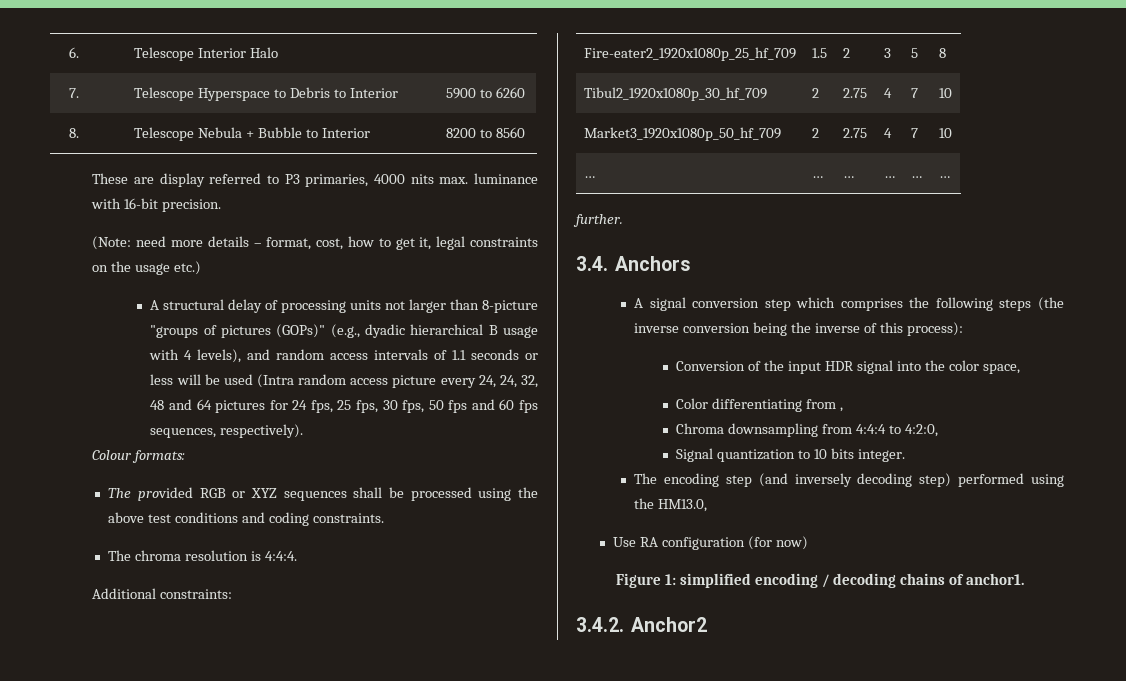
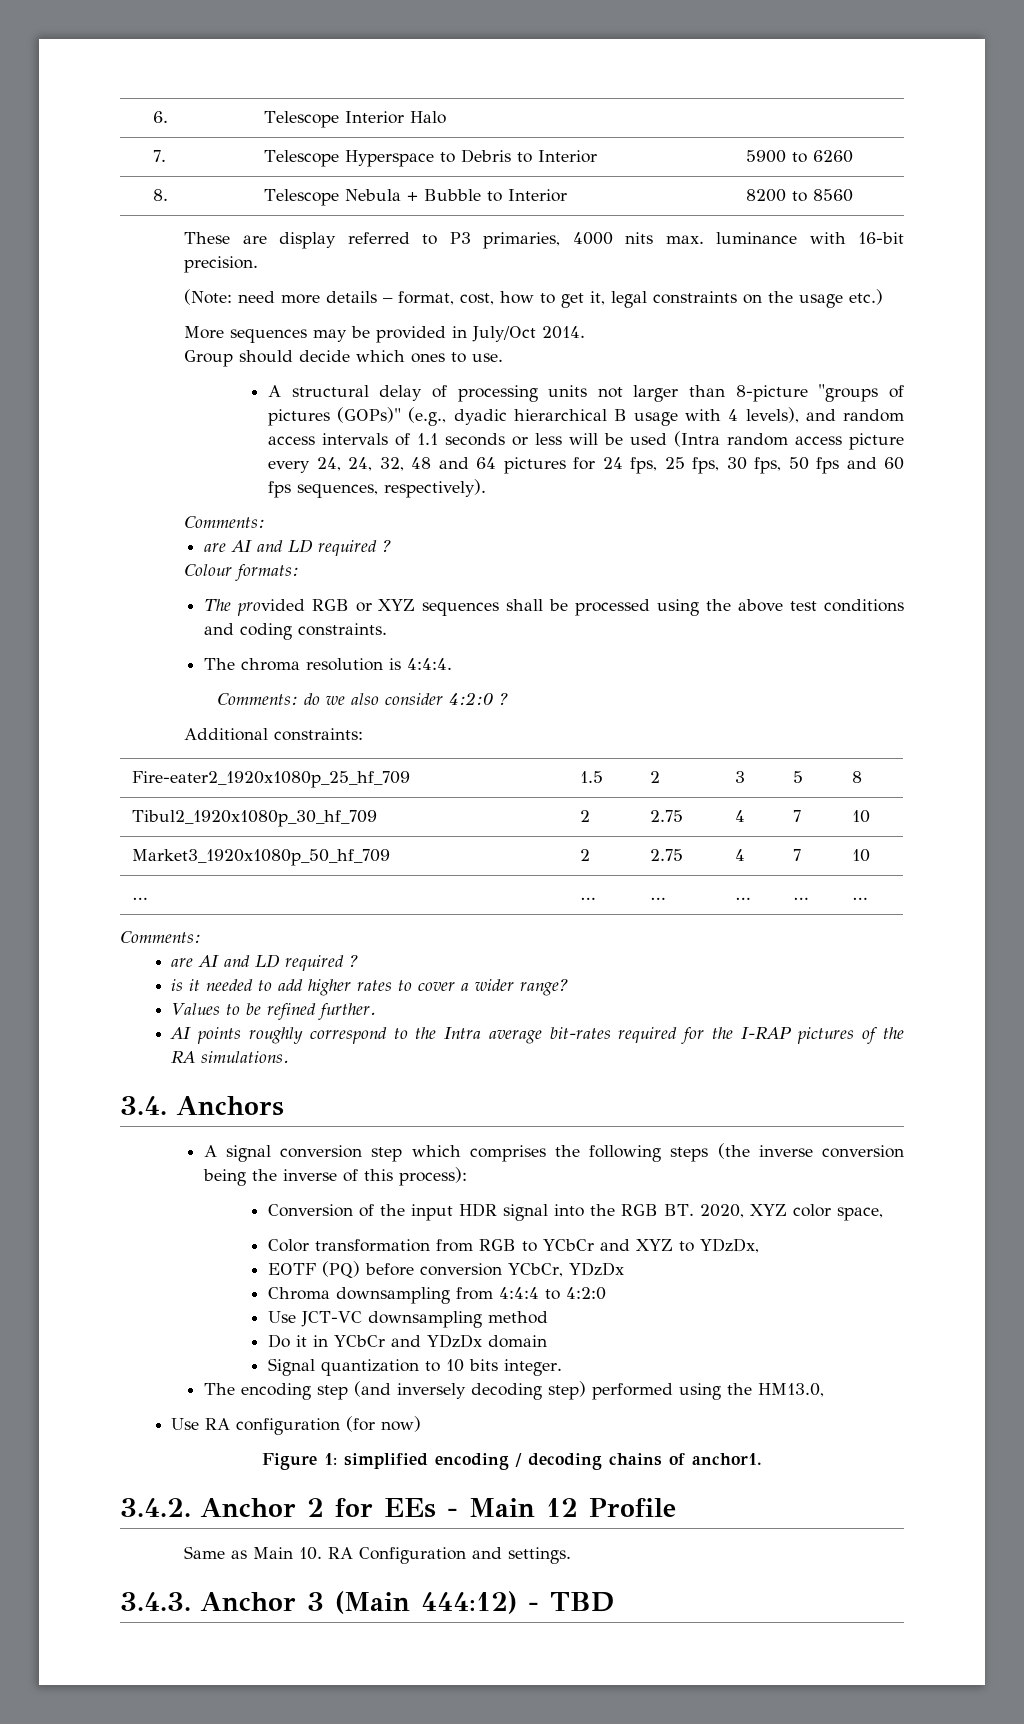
(201, 268) none -> [184,326,586,343] [184,350,504,367] // More sequences may be provided in July/Oct 2014. // Group should decide which ones to use.
(304, 431) none -> [184,516,266,528] [203,539,392,556] // Comments: // are AI and LD required ?
(297, 556) none -> [216,692,509,705] // Comments: do we also consider 4:2:0 ?
[573,214,623,227] further. -> [120,931,201,943] [171,954,360,971] [171,979,570,996] [171,1003,377,1020] [170,1027,904,1044] [171,1051,290,1064] Comments: // are AI and LD required ? // is it needed to add higher rates to cover a wider range? // Values to be refined further. // AI points roughly correspond to the Intra average bit-rates required for the I-RAP pictures of the RA simulations.
(945, 365) none -> [621,1204,788,1218] RGB BT. 2020, XYZ
[712,398,844,412] differentiating from , -> [315,1238,760,1253] [268,1261,625,1278] transformation from RGB to YCbCr and XYZ to YDzDx, // EOTF (PQ) before conversion YCbCr, YDzDx
[905,424,939,437] 4:2:0, -> [566,1287,607,1300] [268,1311,549,1328] [268,1334,548,1348] 4:2:0 // Use JCT-VC downsampling method // Do it in YCbCr and YDzDx domain
[631,617,708,632] Anchor2 -> [199,1498,676,1518] [184,1546,572,1564] [120,1591,615,1614] Anchor 2 for EEs - Main 12 Profile // Same as Main 10. RA Configuration and settings. // 3.4.3. Anchor 3 (Main 444:12) - TBD

